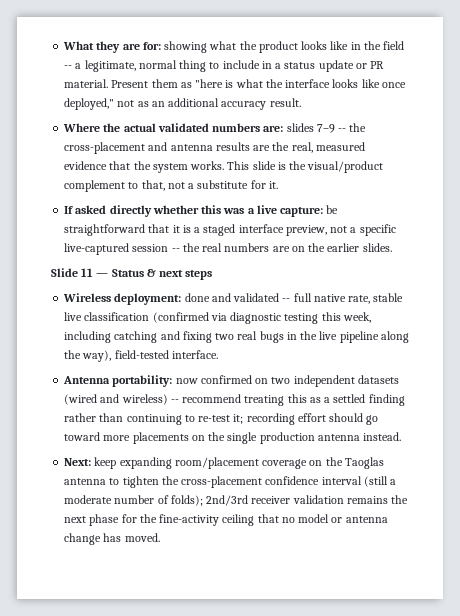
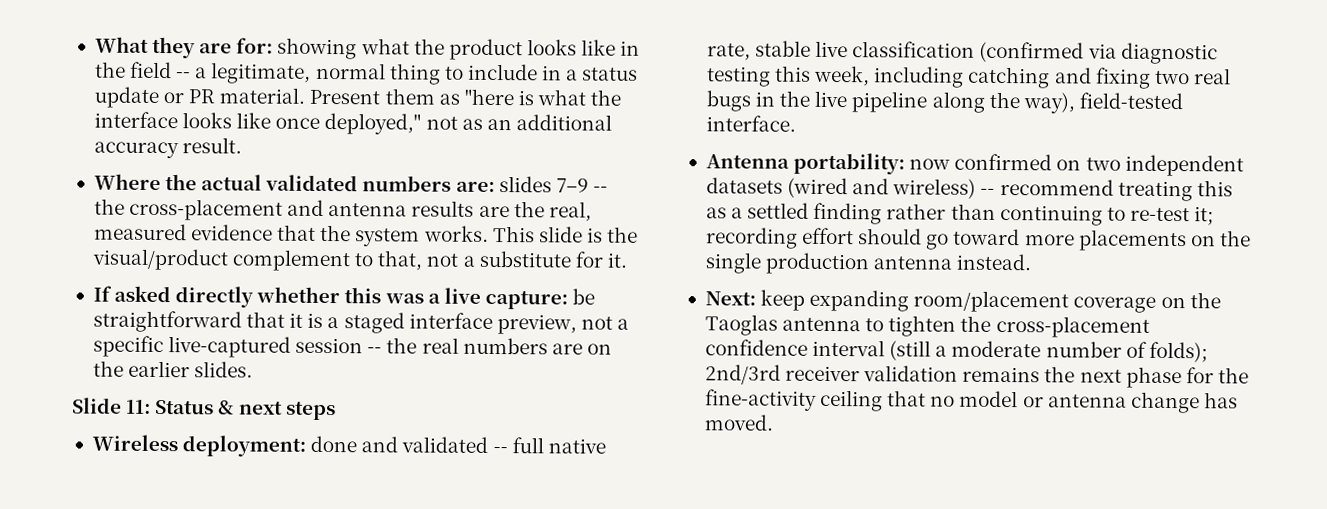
[81,268,109,277] 11 — -> [126,399,152,414] 11:

